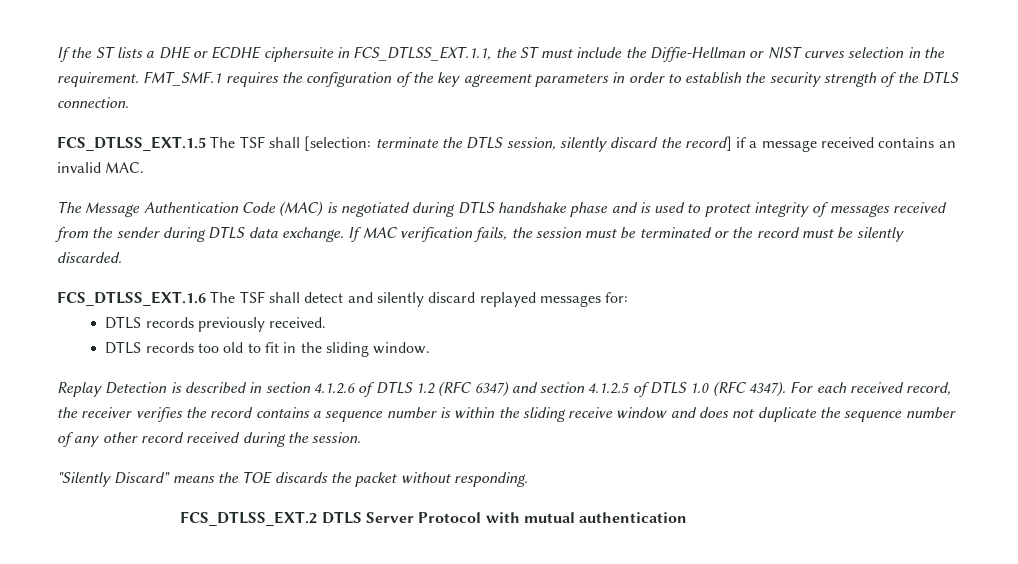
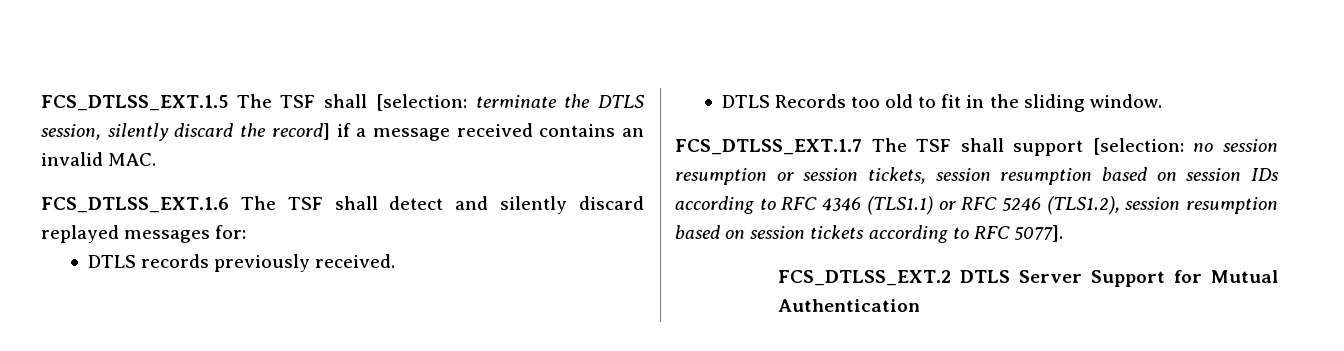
[57,46,946,62] [57,71,960,87] [57,97,129,108] If the ST lists a DHE or ECDHE ciphersuite in FCS_DTLSS_EXT.1.1, the ST must include the Diffie-Hellman or NIST curves selection in the requirement. FMT_SMF.1 requires the configuration of the key agreement parameters in order to establish the security strength of the DTLS connection. // -> (41, 103) none
[57,201,948,217] [55,226,904,242] [57,252,122,263] // The Message Authentication Code (MAC) is negotiated during DTLS handshake phase and is used to protect integrity of messages received from the sender during DTLS data exchange. If MAC verification fails, the session must be terminated or the record must be silently discarded. -> (157, 159) none
[145,342,194,353] records -> [774,94,846,108] Records
[57,381,952,397] [57,407,956,422] [57,432,362,447] [57,471,528,487] Replay Detection is described in section 4.1.2.6 of DTLS 1.2 (RFC 6347) and section 4.1.2.5 of DTLS 1.0 (RFC 4347). For each received record, the receiver verifies the record contains a sequence number is within the sliding receive window and does not duplicate the sequence number of any other record received during the session. // "Silently Discard" means the TOE discards the packet without responding. -> [675,138,1278,156] [675,167,1279,185] [675,196,1278,215] [675,225,1063,243] FCS_DTLSS_EXT.1.7 The TSF shall support [selection: no session resumption or session tickets, session resumption based on session IDs according to RFC 4346 (TLS1.1) or RFC 5246 (TLS1.2), session resumption based on session tickets according to RFC 5077].
[418,512,688,523] Protocol with mutual authentication -> [1091,270,1278,287] [778,299,921,312] Support for Mutual Authentication

